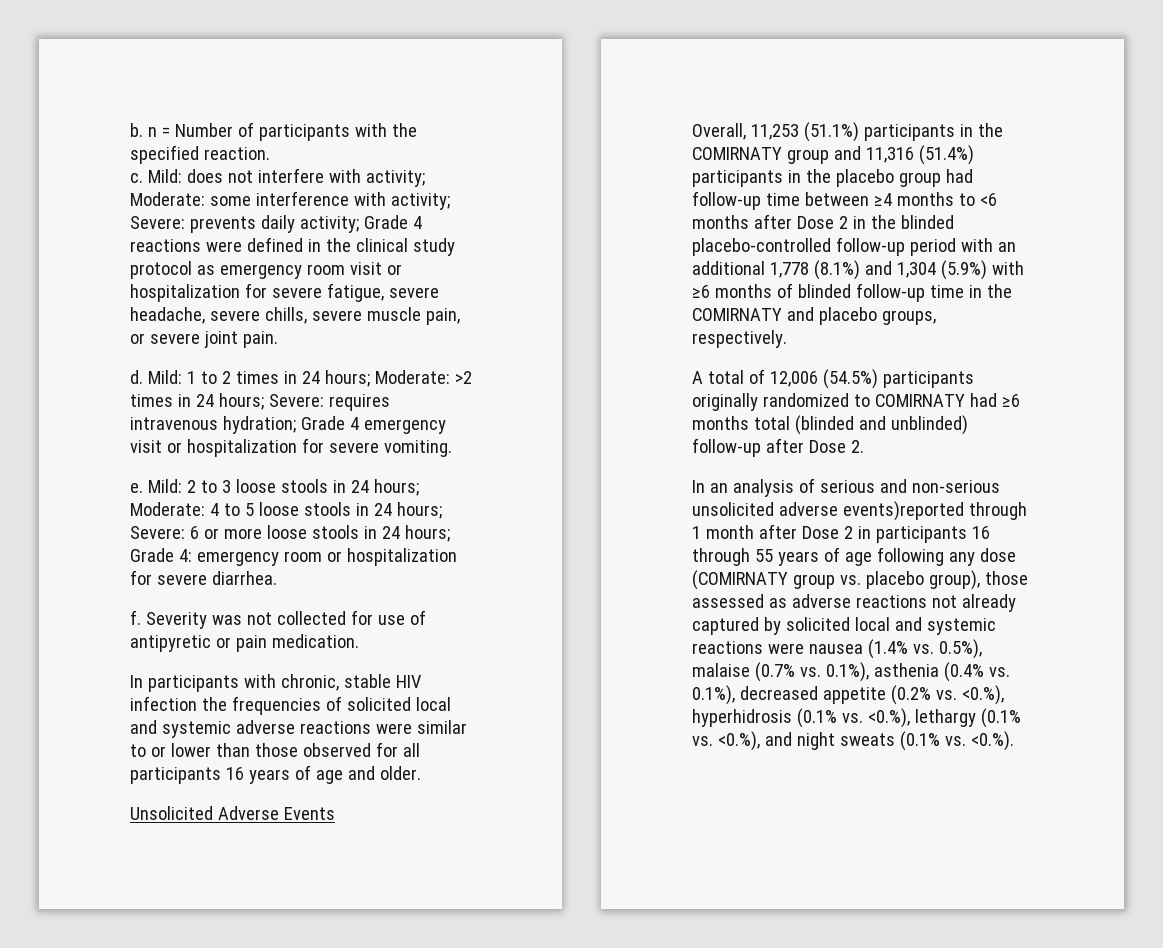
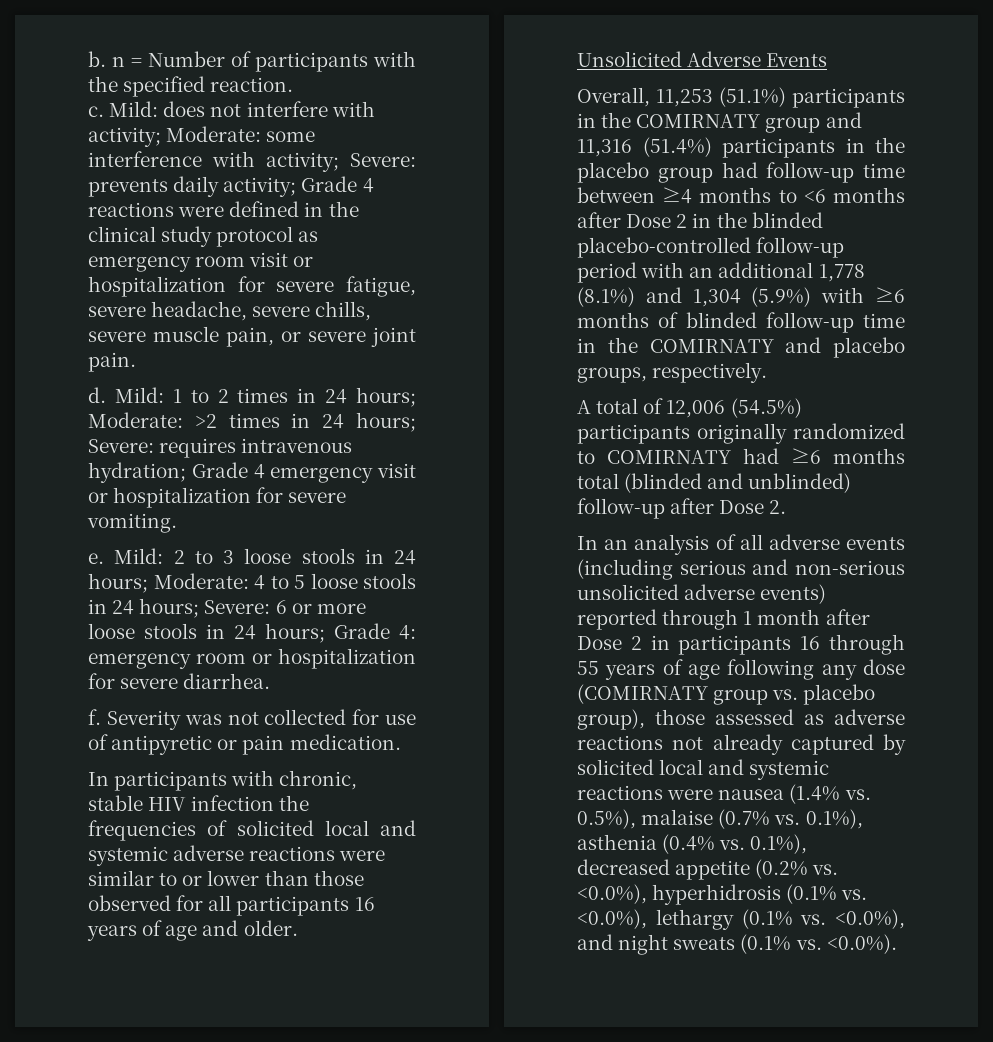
(815, 485) none -> [739,534,905,550] [577,559,673,580] all adverse events (including
[842,501,964,521] events)reported -> [760,584,827,604] [577,609,657,630] events) reported
[961,685,1004,705] <0.%), -> [577,884,647,904] <0.0%),
[867,708,910,728] <0.%), -> [577,909,647,929] <0.0%),
[717,731,760,751] <0.%), -> [835,909,905,929] <0.0%),
[970,731,1014,751] <0.%). -> [826,934,897,954] <0.0%).

